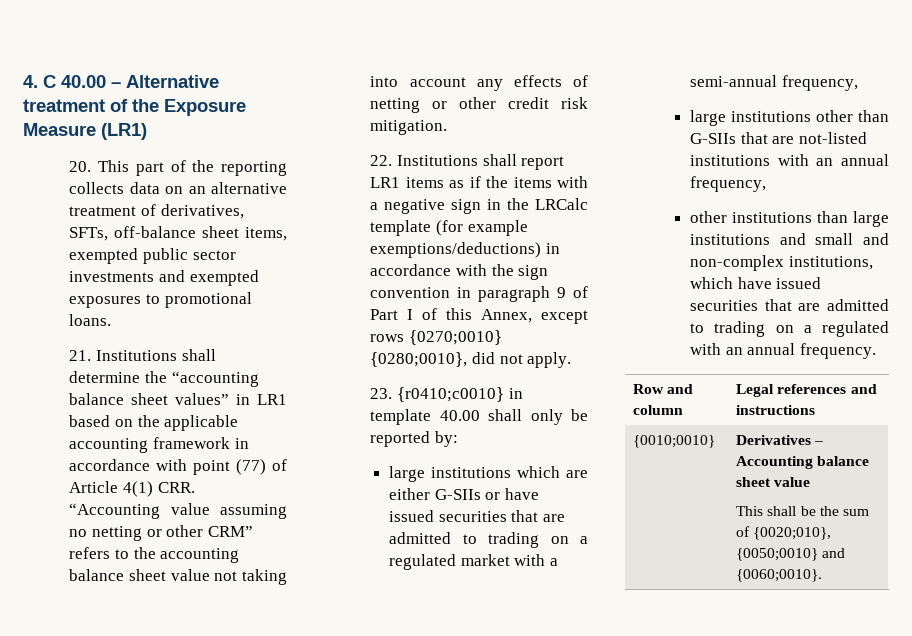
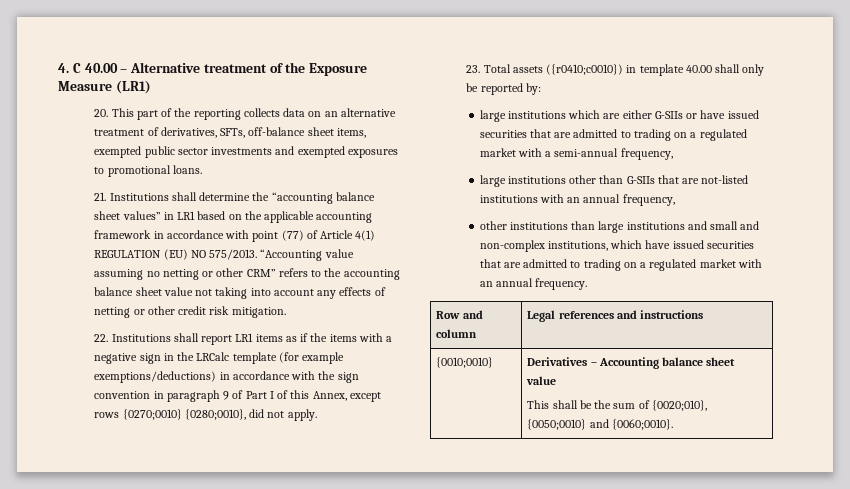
[157,482,195,493] CRR. -> [94,249,258,260] REGULATION (EU) NO 575/2013.
[396,387,504,402] {r0410;c0010} -> [483,64,624,75] Total assets ({r0410;c0010})
(889, 329) none -> [699,259,736,268] market

